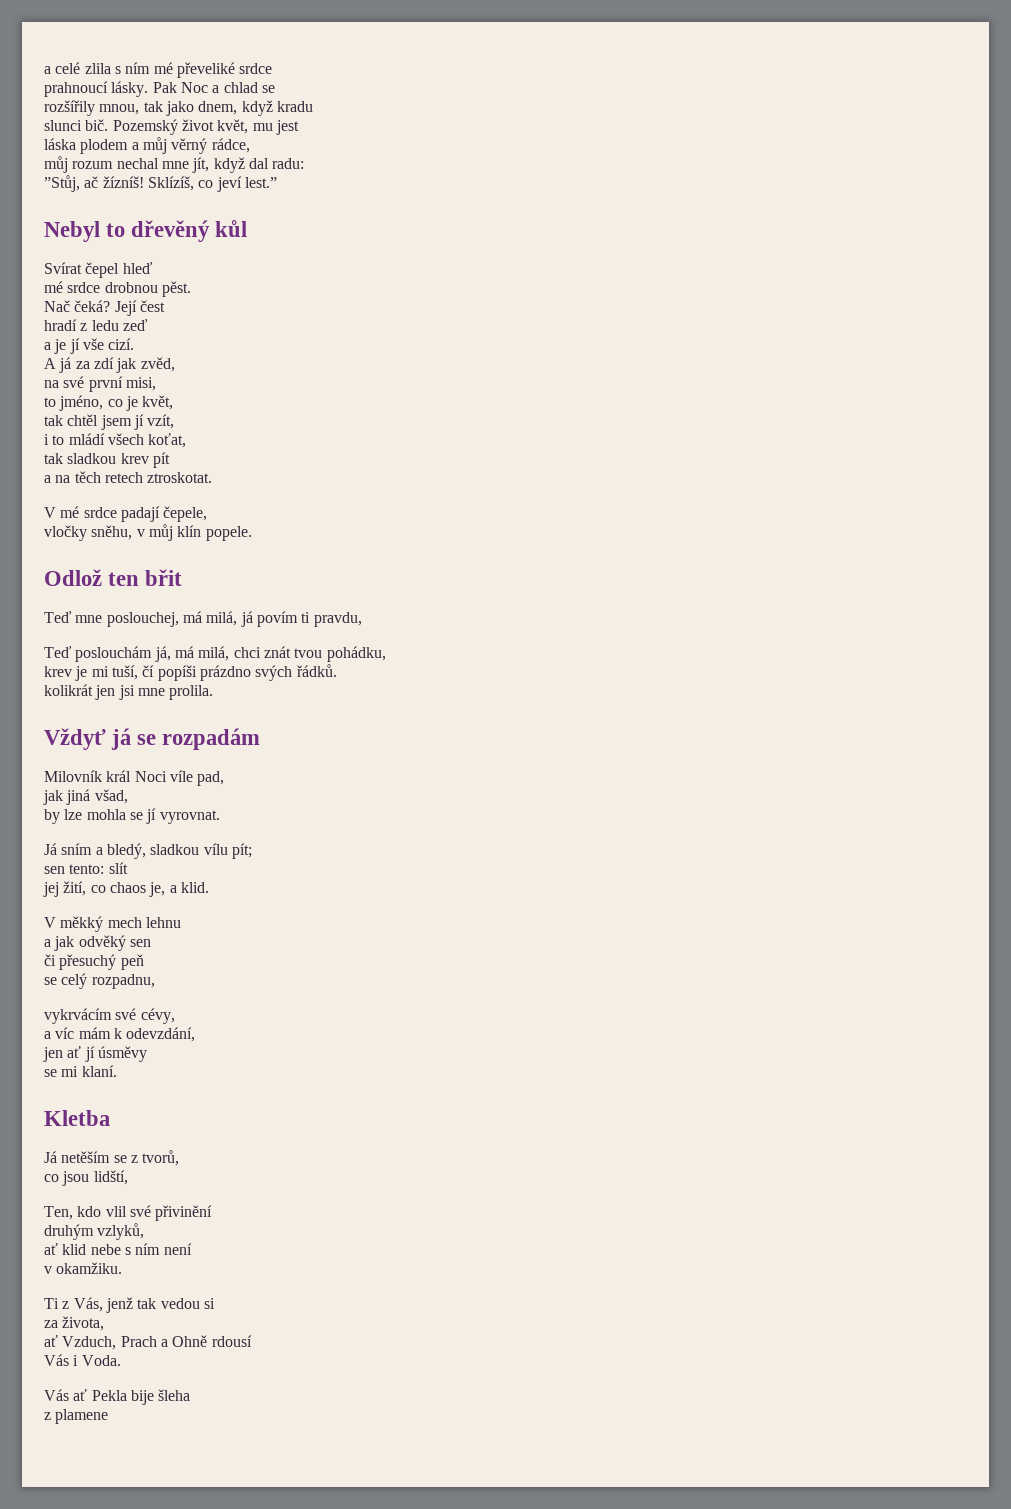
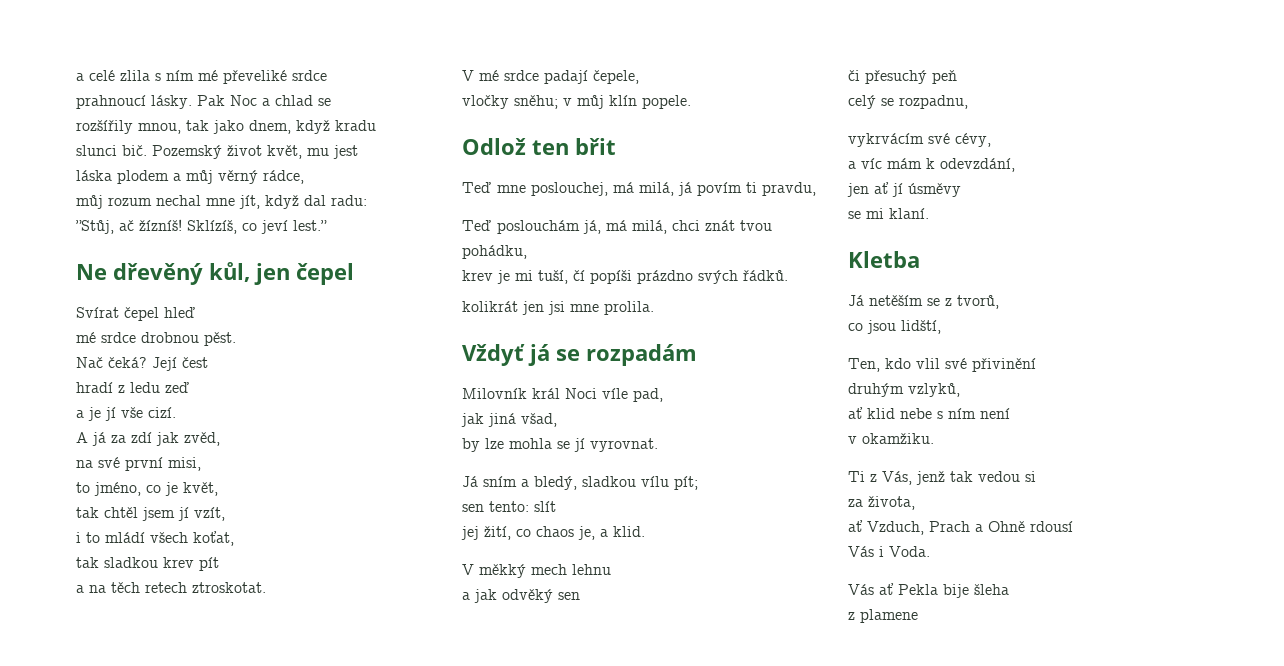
[44,220,248,242] Nebyl to dřevěný kůl -> [76,262,354,285] Ne dřevěný kůl, jen čepel
[91,525,133,540] sněhu, -> [514,95,558,109] sněhu;
[44,973,88,989] se celý -> [848,95,894,109] celý se

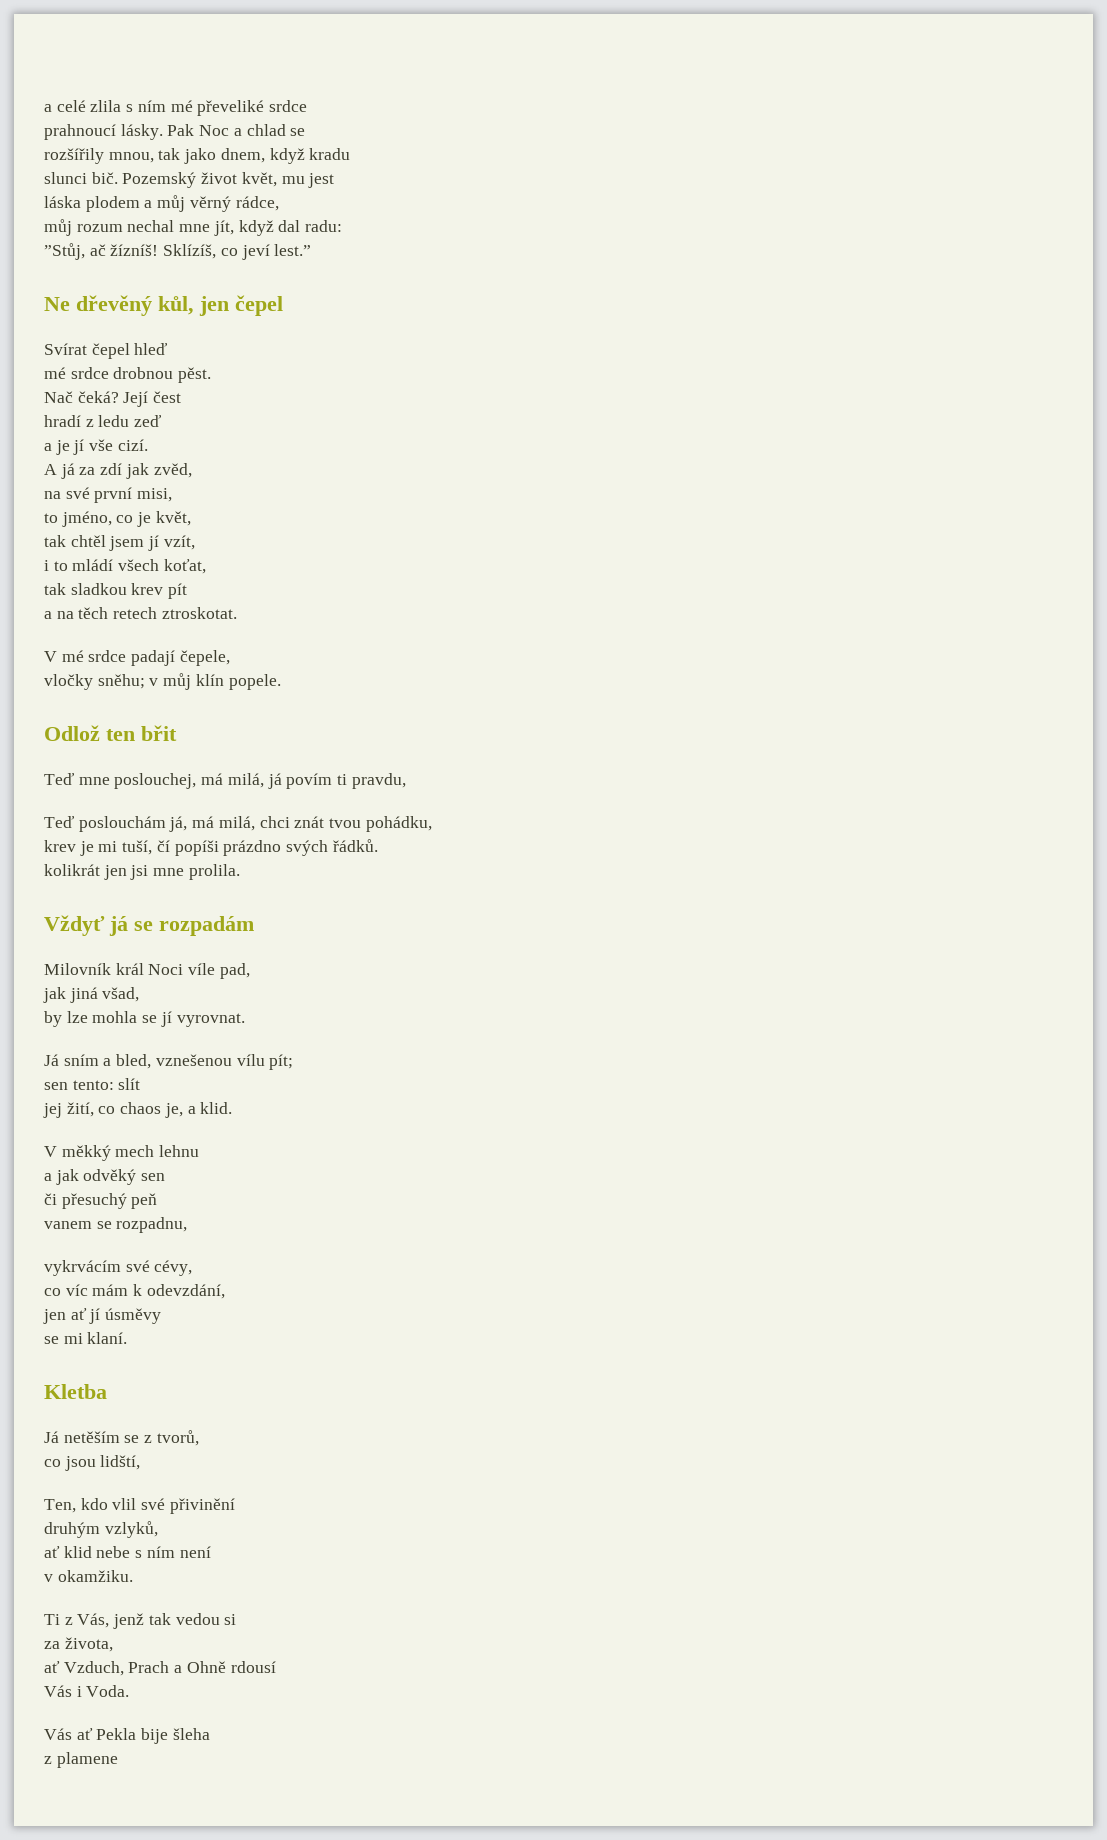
[534,476,636,490] bledý, sladkou -> [116,1054,232,1069] bled, vznešenou
[848,95,876,109] celý -> [44,1221,92,1229] vanem
[848,161,856,169] a -> [44,1288,61,1296] co

